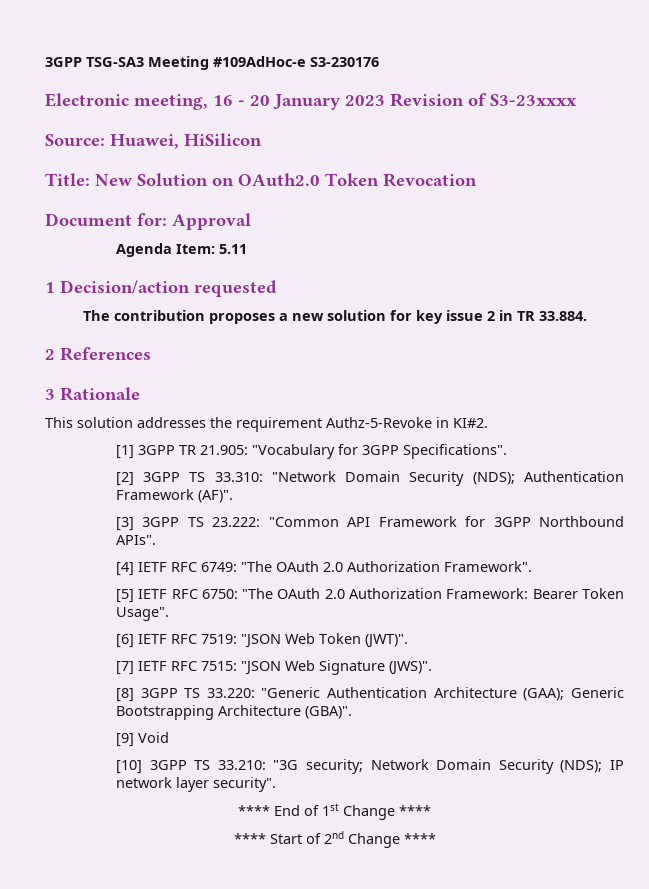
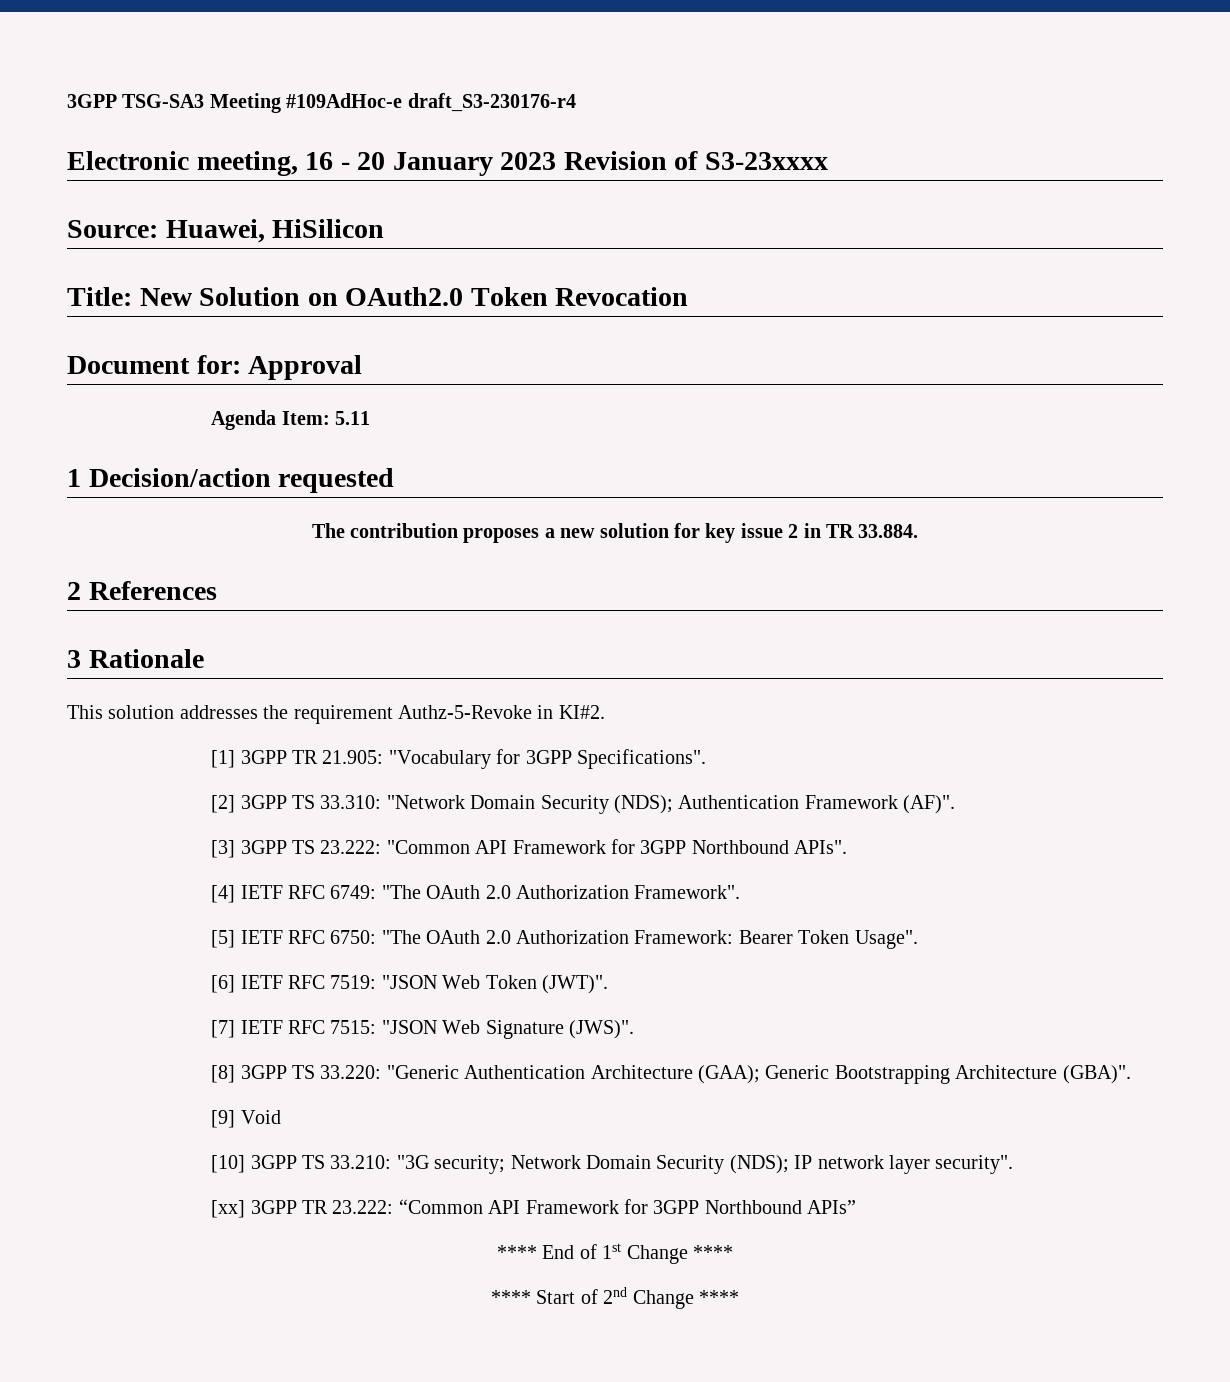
[310,57,379,67] S3-230176 -> [407,93,576,112] draft_S3-230176-r4
(276, 784) none -> [211,1199,857,1218] // [xx] 3GPP TR 23.222: “Common API Framework for 3GPP Northbound APIs”

